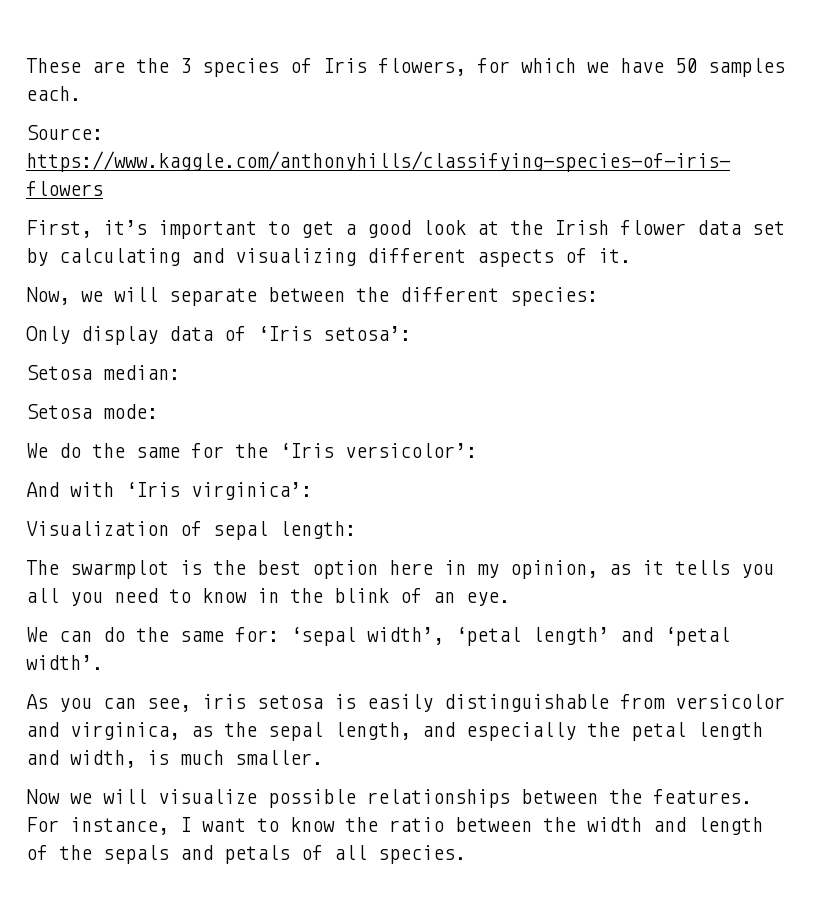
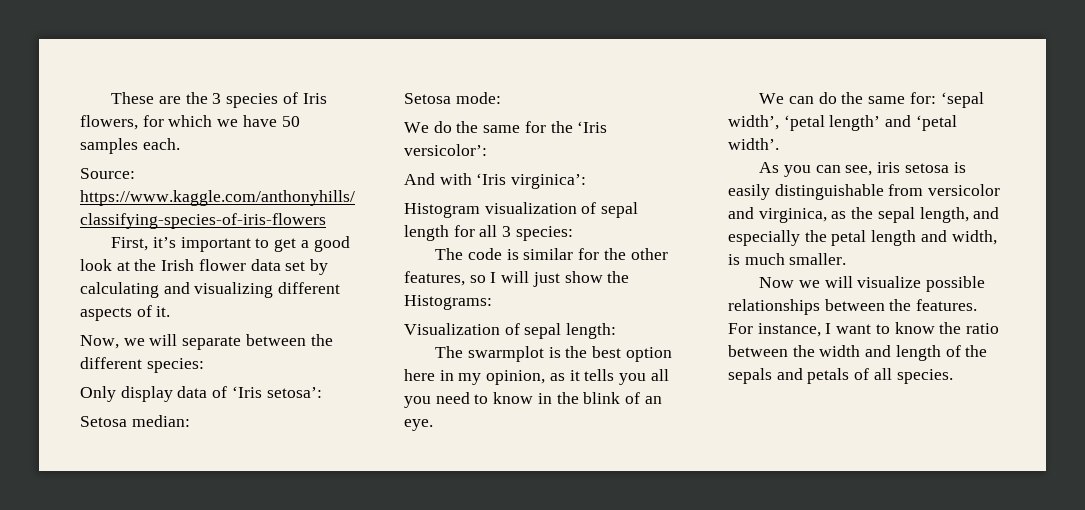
(312, 491) none -> [404,202,639,218] [404,225,573,241] [435,248,668,260] [404,271,630,287] [404,295,492,310] // Histogram visualization of sepal length for all 3 species: // The code is similar for the other features, so I will just show the Histograms:

